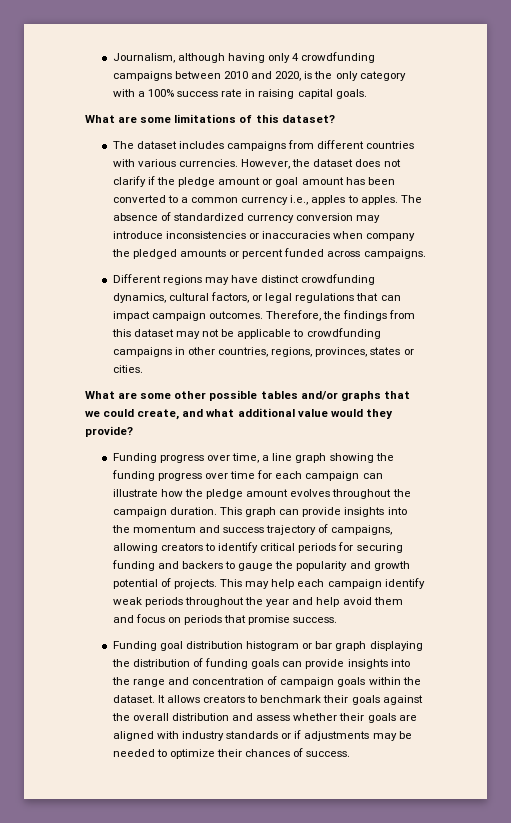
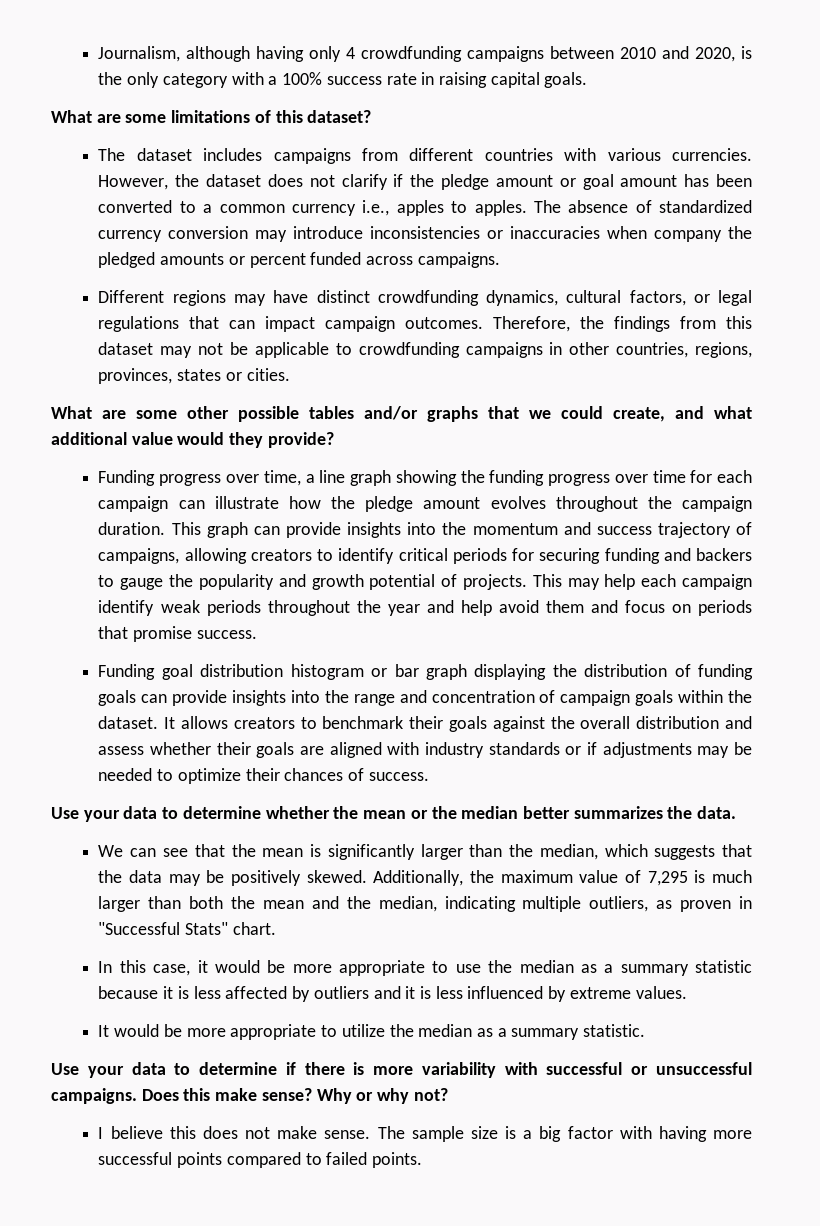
(351, 754) none -> [51,806,737,822] [98,844,753,860] [98,870,753,886] [98,896,752,912] [98,922,276,935] [98,960,752,976] [98,986,687,1002] [98,1024,646,1040] [51,1062,752,1078] [51,1088,448,1104] [98,1126,752,1142] [98,1152,423,1168] // Use your data to determine whether the mean or the median better summarizes the data. // We can see that the mean is significantly larger than the median, which suggests that the data may be positively skewed. Additionally, the maximum value of 7,295 is much larger than both the mean and the median, indicating multiple outliers, as proven in "Successful Stats" chart. // In this case, it would be more appropriate to use the median as a summary statistic because it is less affected by outliers and it is less influenced by extreme values. // It would be more appropriate to utilize the median as a summary statistic. // Use your data to determine if there is more variability with successful or unsuccessful campaigns. Does this make sense? Why or why not? // I believe this does not make sense. The sample size is a big factor with having more successful points compared to failed points.

